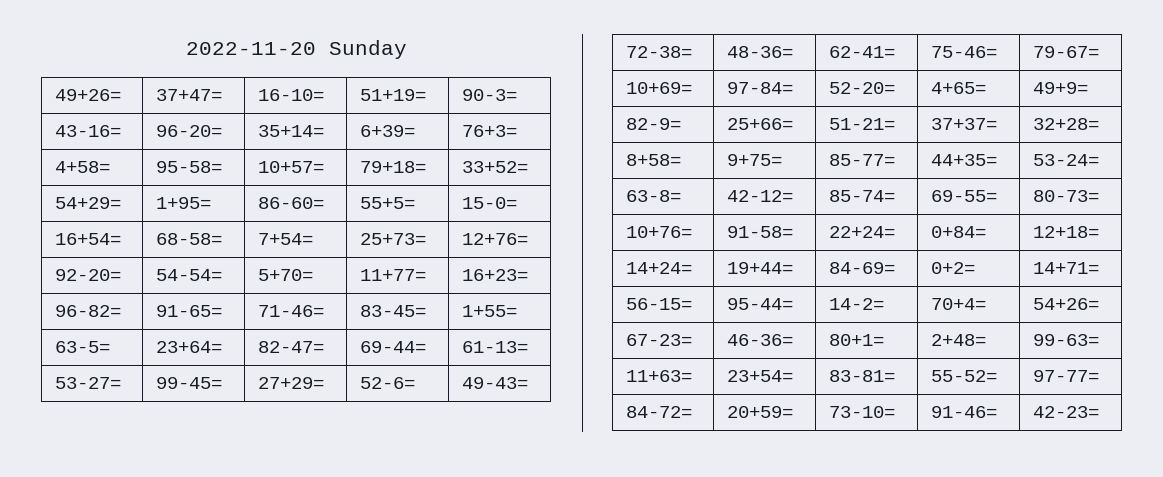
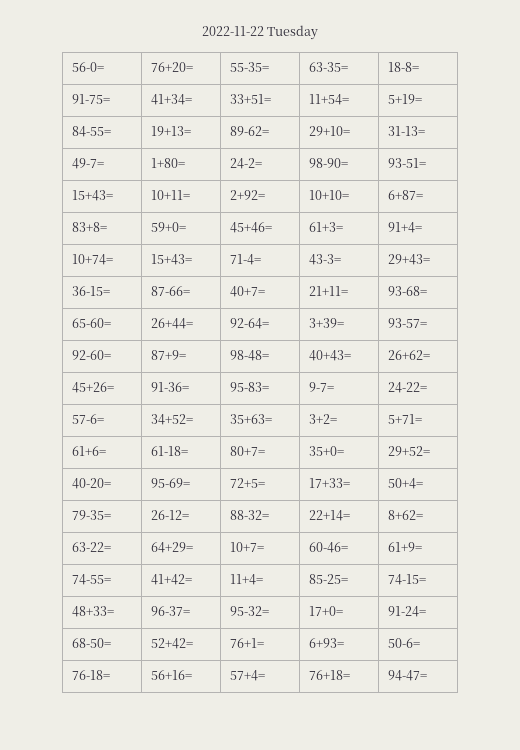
[185,40,407,59] [55,89,122,101] [156,89,223,101] [258,89,325,101] [360,89,427,101] [462,89,518,101] [55,125,122,137] [156,125,223,137] [258,125,325,137] [360,125,416,137] [462,125,518,137] [55,161,111,173] [156,161,223,173] [258,161,325,173] [360,161,427,173] [462,161,529,173] [55,197,122,209] [156,197,212,209] [258,197,325,209] [360,197,416,209] [462,197,518,209] [55,233,122,245] [156,233,223,245] [258,233,314,245] [360,233,427,245] [462,233,529,245] [55,269,122,281] [156,269,223,281] [258,269,314,281] [360,269,427,281] [462,269,529,281] [55,305,122,317] [156,305,223,317] [258,305,325,317] [360,305,427,317] [462,305,518,317] [55,341,111,353] [156,341,223,353] [258,341,325,353] [360,341,427,353] [462,341,529,353] [55,377,122,389] [156,377,223,389] [258,377,325,389] [360,377,416,389] [462,377,529,389] [626,46,693,58] [727,46,794,58] [829,46,896,58] [931,46,998,58] [1033,46,1100,58] [626,82,693,94] [727,82,794,94] [829,82,896,94] [931,82,987,94] [1033,82,1089,94] [626,118,682,130] [727,118,794,130] [829,118,896,130] [931,118,998,130] [1033,118,1100,130] [626,154,682,166] [727,154,783,166] [829,154,896,166] [931,154,998,166] [1033,154,1100,166] [626,190,682,202] [727,190,794,202] [829,190,896,202] [931,190,998,202] [1033,190,1100,202] [626,226,693,238] [727,226,794,238] [829,226,896,238] [931,226,987,238] [1033,226,1100,238] [626,262,693,274] [727,262,794,274] [829,262,896,274] [931,262,976,274] [1033,262,1100,274] [626,298,693,310] [727,298,794,310] [829,298,885,310] [931,298,987,310] [1033,298,1100,310] [626,334,693,346] [727,334,794,346] [829,334,885,346] [931,334,987,346] [1033,334,1100,346] [626,370,693,382] [727,370,794,382] [829,370,896,382] [931,370,998,382] [1033,370,1100,382] [626,406,693,418] [727,406,794,418] [829,406,896,418] [931,406,998,418] [1033,406,1100,418] 2022-11-20 Sunday // 49+26= | 37+47= | 16-10= | 51+19= | 90-3= // 43-16= | 96-20= | 35+14= | 6+39= | 76+3= // 4+58= | 95-58= | 10+57= | 79+18= | 33+52= // 54+29= | 1+95= | 86-60= | 55+5= | 15-0= // 16+54= | 68-58= | 7+54= | 25+73= | 12+76= // 92-20= | 54-54= | 5+70= | 11+77= | 16+23= // 96-82= | 91-65= | 71-46= | 83-45= | 1+55= // 63-5= | 23+64= | 82-47= | 69-44= | 61-13= // 53-27= | 99-45= | 27+29= | 52-6= | 49-43= // 72-38= | 48-36= | 62-41= | 75-46= | 79-67= // 10+69= | 97-84= | 52-20= | 4+65= | 49+9= // 82-9= | 25+66= | 51-21= | 37+37= | 32+28= // 8+58= | 9+75= | 85-77= | 44+35= | 53-24= // 63-8= | 42-12= | 85-74= | 69-55= | 80-73= // 10+76= | 91-58= | 22+24= | 0+84= | 12+18= // 14+24= | 19+44= | 84-69= | 0+2= | 14+71= // 56-15= | 95-44= | 14-2= | 70+4= | 54+26= // 67-23= | 46-36= | 80+1= | 2+48= | 99-63= // 11+63= | 23+54= | 83-81= | 55-52= | 97-77= // 84-72= | 20+59= | 73-10= | 91-46= | 42-23= -> [201,25,319,40] [71,62,104,72] [150,62,193,72] [229,62,269,72] [308,62,348,72] [387,62,419,72] [71,94,110,104] [150,94,192,105] [229,94,271,104] [308,94,349,105] [387,94,422,104] [71,126,111,137] [150,126,191,136] [229,126,269,136] [308,126,350,136] [387,126,425,136] [71,158,104,169] [150,158,185,168] [229,158,262,169] [308,158,348,168] [387,158,426,168] [71,190,113,201] [150,190,190,200] [229,190,265,200] [308,190,349,200] [387,190,423,200] [71,222,107,232] [150,222,186,232] [229,222,272,233] [308,222,343,232] [387,222,422,233] [71,254,113,265] [150,254,192,265] [229,254,261,265] [308,254,341,265] [387,254,430,265] [71,286,110,296] [150,286,190,296] [229,286,265,297] [308,286,348,296] [387,286,427,296] [71,318,111,328] [150,318,193,329] [229,318,269,329] [308,318,344,328] [387,318,427,328] [71,350,111,360] [150,350,186,360] [229,350,269,361] [308,350,351,361] [387,350,430,360] [71,382,114,393] [150,382,189,392] [229,382,269,392] [308,382,334,392] [387,382,427,393] [71,414,104,424] [150,414,193,425] [229,414,272,424] [308,414,337,424] [387,414,422,424] [71,446,106,456] [150,446,188,456] [229,446,265,456] [308,446,344,456] [387,446,430,456] [71,478,111,489] [150,478,190,488] [229,478,265,488] [308,478,350,488] [387,478,423,489] [71,510,111,520] [150,510,189,520] [229,510,269,520] [308,510,350,521] [387,510,423,520] [71,542,111,552] [150,542,193,553] [229,542,264,552] [308,542,348,553] [387,542,422,552] [71,574,111,585] [150,574,192,585] [229,574,263,585] [308,574,348,584] [387,574,426,585] [71,606,114,617] [150,606,190,616] [229,606,269,616] [308,606,343,616] [387,606,426,617] [71,638,111,648] [150,638,193,649] [229,638,264,648] [308,638,344,648] [387,638,420,648] [71,670,110,680] [150,670,192,680] [229,670,265,681] [308,670,350,680] [387,670,427,681] 2022-11-22 Tuesday // 56-0= | 76+20= | 55-35= | 63-35= | 18-8= // 91-75= | 41+34= | 33+51= | 11+54= | 5+19= // 84-55= | 19+13= | 89-62= | 29+10= | 31-13= // 49-7= | 1+80= | 24-2= | 98-90= | 93-51= // 15+43= | 10+11= | 2+92= | 10+10= | 6+87= // 83+8= | 59+0= | 45+46= | 61+3= | 91+4= // 10+74= | 15+43= | 71-4= | 43-3= | 29+43= // 36-15= | 87-66= | 40+7= | 21+11= | 93-68= // 65-60= | 26+44= | 92-64= | 3+39= | 93-57= // 92-60= | 87+9= | 98-48= | 40+43= | 26+62= // 45+26= | 91-36= | 95-83= | 9-7= | 24-22= // 57-6= | 34+52= | 35+63= | 3+2= | 5+71= // 61+6= | 61-18= | 80+7= | 35+0= | 29+52= // 40-20= | 95-69= | 72+5= | 17+33= | 50+4= // 79-35= | 26-12= | 88-32= | 22+14= | 8+62= // 63-22= | 64+29= | 10+7= | 60-46= | 61+9= // 74-55= | 41+42= | 11+4= | 85-25= | 74-15= // 48+33= | 96-37= | 95-32= | 17+0= | 91-24= // 68-50= | 52+42= | 76+1= | 6+93= | 50-6= // 76-18= | 56+16= | 57+4= | 76+18= | 94-47=

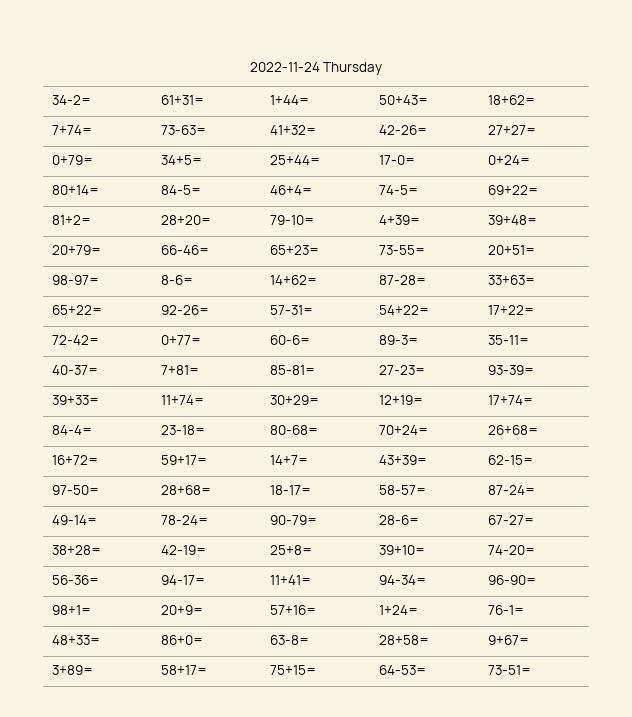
[201,25,319,40] [71,62,104,72] [150,62,193,72] [229,62,269,72] [308,62,348,72] [387,62,419,72] [71,94,110,104] [150,94,192,105] [229,94,271,104] [308,94,349,105] [387,94,422,104] [71,126,111,137] [150,126,191,136] [229,126,269,136] [308,126,350,136] [387,126,425,136] [71,158,104,169] [150,158,185,168] [229,158,262,169] [308,158,348,168] [387,158,426,168] [71,190,113,201] [150,190,190,200] [229,190,265,200] [308,190,349,200] [387,190,423,200] [71,222,107,232] [150,222,186,232] [229,222,272,233] [308,222,343,232] [387,222,422,233] [71,254,113,265] [150,254,192,265] [229,254,261,265] [308,254,341,265] [387,254,430,265] [71,286,110,296] [150,286,190,296] [229,286,265,297] [308,286,348,296] [387,286,427,296] [71,318,111,328] [150,318,193,329] [229,318,269,329] [308,318,344,328] [387,318,427,328] [71,350,111,360] [150,350,186,360] [229,350,269,361] [308,350,351,361] [387,350,430,360] [71,382,114,393] [150,382,189,392] [229,382,269,392] [308,382,334,392] [387,382,427,393] [71,414,104,424] [150,414,193,425] [229,414,272,424] [308,414,337,424] [387,414,422,424] [71,446,106,456] [150,446,188,456] [229,446,265,456] [308,446,344,456] [387,446,430,456] [71,478,111,489] [150,478,190,488] [229,478,265,488] [308,478,350,488] [387,478,423,489] [71,510,111,520] [150,510,189,520] [229,510,269,520] [308,510,350,521] [387,510,423,520] [71,542,111,552] [150,542,193,553] [229,542,264,552] [308,542,348,553] [387,542,422,552] [71,574,111,585] [150,574,192,585] [229,574,263,585] [308,574,348,584] [387,574,426,585] [71,606,114,617] [150,606,190,616] [229,606,269,616] [308,606,343,616] [387,606,426,617] [71,638,111,648] [150,638,193,649] [229,638,264,648] [308,638,344,648] [387,638,420,648] [71,670,110,680] [150,670,192,680] [229,670,265,681] [308,670,350,680] [387,670,427,681] 2022-11-22 Tuesday // 56-0= | 76+20= | 55-35= | 63-35= | 18-8= // 91-75= | 41+34= | 33+51= | 11+54= | 5+19= // 84-55= | 19+13= | 89-62= | 29+10= | 31-13= // 49-7= | 1+80= | 24-2= | 98-90= | 93-51= // 15+43= | 10+11= | 2+92= | 10+10= | 6+87= // 83+8= | 59+0= | 45+46= | 61+3= | 91+4= // 10+74= | 15+43= | 71-4= | 43-3= | 29+43= // 36-15= | 87-66= | 40+7= | 21+11= | 93-68= // 65-60= | 26+44= | 92-64= | 3+39= | 93-57= // 92-60= | 87+9= | 98-48= | 40+43= | 26+62= // 45+26= | 91-36= | 95-83= | 9-7= | 24-22= // 57-6= | 34+52= | 35+63= | 3+2= | 5+71= // 61+6= | 61-18= | 80+7= | 35+0= | 29+52= // 40-20= | 95-69= | 72+5= | 17+33= | 50+4= // 79-35= | 26-12= | 88-32= | 22+14= | 8+62= // 63-22= | 64+29= | 10+7= | 60-46= | 61+9= // 74-55= | 41+42= | 11+4= | 85-25= | 74-15= // 48+33= | 96-37= | 95-32= | 17+0= | 91-24= // 68-50= | 52+42= | 76+1= | 6+93= | 50-6= // 76-18= | 56+16= | 57+4= | 76+18= | 94-47= -> [249,62,383,75] [51,95,91,105] [160,95,204,105] [269,95,309,105] [378,95,428,105] [487,95,535,105] [51,125,92,135] [160,125,206,135] [269,125,316,135] [378,125,427,135] [487,125,536,135] [51,155,93,165] [160,155,202,165] [269,155,320,165] [378,155,415,165] [487,155,530,165] [51,185,99,195] [160,185,201,195] [269,185,312,195] [378,185,418,195] [487,185,538,195] [51,215,91,225] [160,215,211,225] [269,215,314,225] [378,215,420,225] [487,215,537,225] [51,245,101,255] [160,245,209,255] [269,245,319,255] [378,245,425,255] [487,245,535,255] [51,275,99,285] [160,275,193,285] [269,275,317,285] [378,275,426,285] [487,275,535,285] [51,305,102,315] [160,305,209,315] [269,305,313,315] [378,305,429,315] [487,305,534,315] [51,335,99,345] [160,335,201,345] [269,335,310,345] [378,335,418,345] [487,335,529,345] [51,365,98,375] [160,365,199,375] [269,365,315,375] [378,365,425,375] [487,365,534,375] [51,395,99,405] [160,395,204,405] [269,395,319,405] [378,395,423,405] [487,395,533,405] [51,425,92,435] [160,425,205,435] [269,425,318,435] [378,425,428,435] [487,425,538,435] [51,455,98,465] [160,455,207,465] [269,455,308,465] [378,455,427,465] [487,455,533,465] [51,485,99,495] [160,485,211,495] [269,485,311,495] [378,485,426,495] [487,485,535,495] [51,515,97,525] [160,515,208,525] [269,515,317,525] [378,515,419,525] [487,515,534,525] [51,545,101,555] [160,545,206,555] [269,545,312,555] [378,545,425,555] [487,545,535,555] [51,575,99,585] [160,575,205,585] [269,575,311,585] [378,575,426,585] [487,575,536,585] [51,605,91,615] [160,605,203,615] [269,605,316,615] [378,605,418,615] [487,605,524,615] [51,635,100,645] [160,635,203,645] [269,635,309,645] [378,635,429,645] [487,635,529,645] [51,665,93,675] [160,665,207,675] [269,665,316,675] [378,665,426,675] [487,665,531,675] 2022-11-24 Thursday // 34-2= | 61+31= | 1+44= | 50+43= | 18+62= // 7+74= | 73-63= | 41+32= | 42-26= | 27+27= // 0+79= | 34+5= | 25+44= | 17-0= | 0+24= // 80+14= | 84-5= | 46+4= | 74-5= | 69+22= // 81+2= | 28+20= | 79-10= | 4+39= | 39+48= // 20+79= | 66-46= | 65+23= | 73-55= | 20+51= // 98-97= | 8-6= | 14+62= | 87-28= | 33+63= // 65+22= | 92-26= | 57-31= | 54+22= | 17+22= // 72-42= | 0+77= | 60-6= | 89-3= | 35-11= // 40-37= | 7+81= | 85-81= | 27-23= | 93-39= // 39+33= | 11+74= | 30+29= | 12+19= | 17+74= // 84-4= | 23-18= | 80-68= | 70+24= | 26+68= // 16+72= | 59+17= | 14+7= | 43+39= | 62-15= // 97-50= | 28+68= | 18-17= | 58-57= | 87-24= // 49-14= | 78-24= | 90-79= | 28-6= | 67-27= // 38+28= | 42-19= | 25+8= | 39+10= | 74-20= // 56-36= | 94-17= | 11+41= | 94-34= | 96-90= // 98+1= | 20+9= | 57+16= | 1+24= | 76-1= // 48+33= | 86+0= | 63-8= | 28+58= | 9+67= // 3+89= | 58+17= | 75+15= | 64-53= | 73-51=

